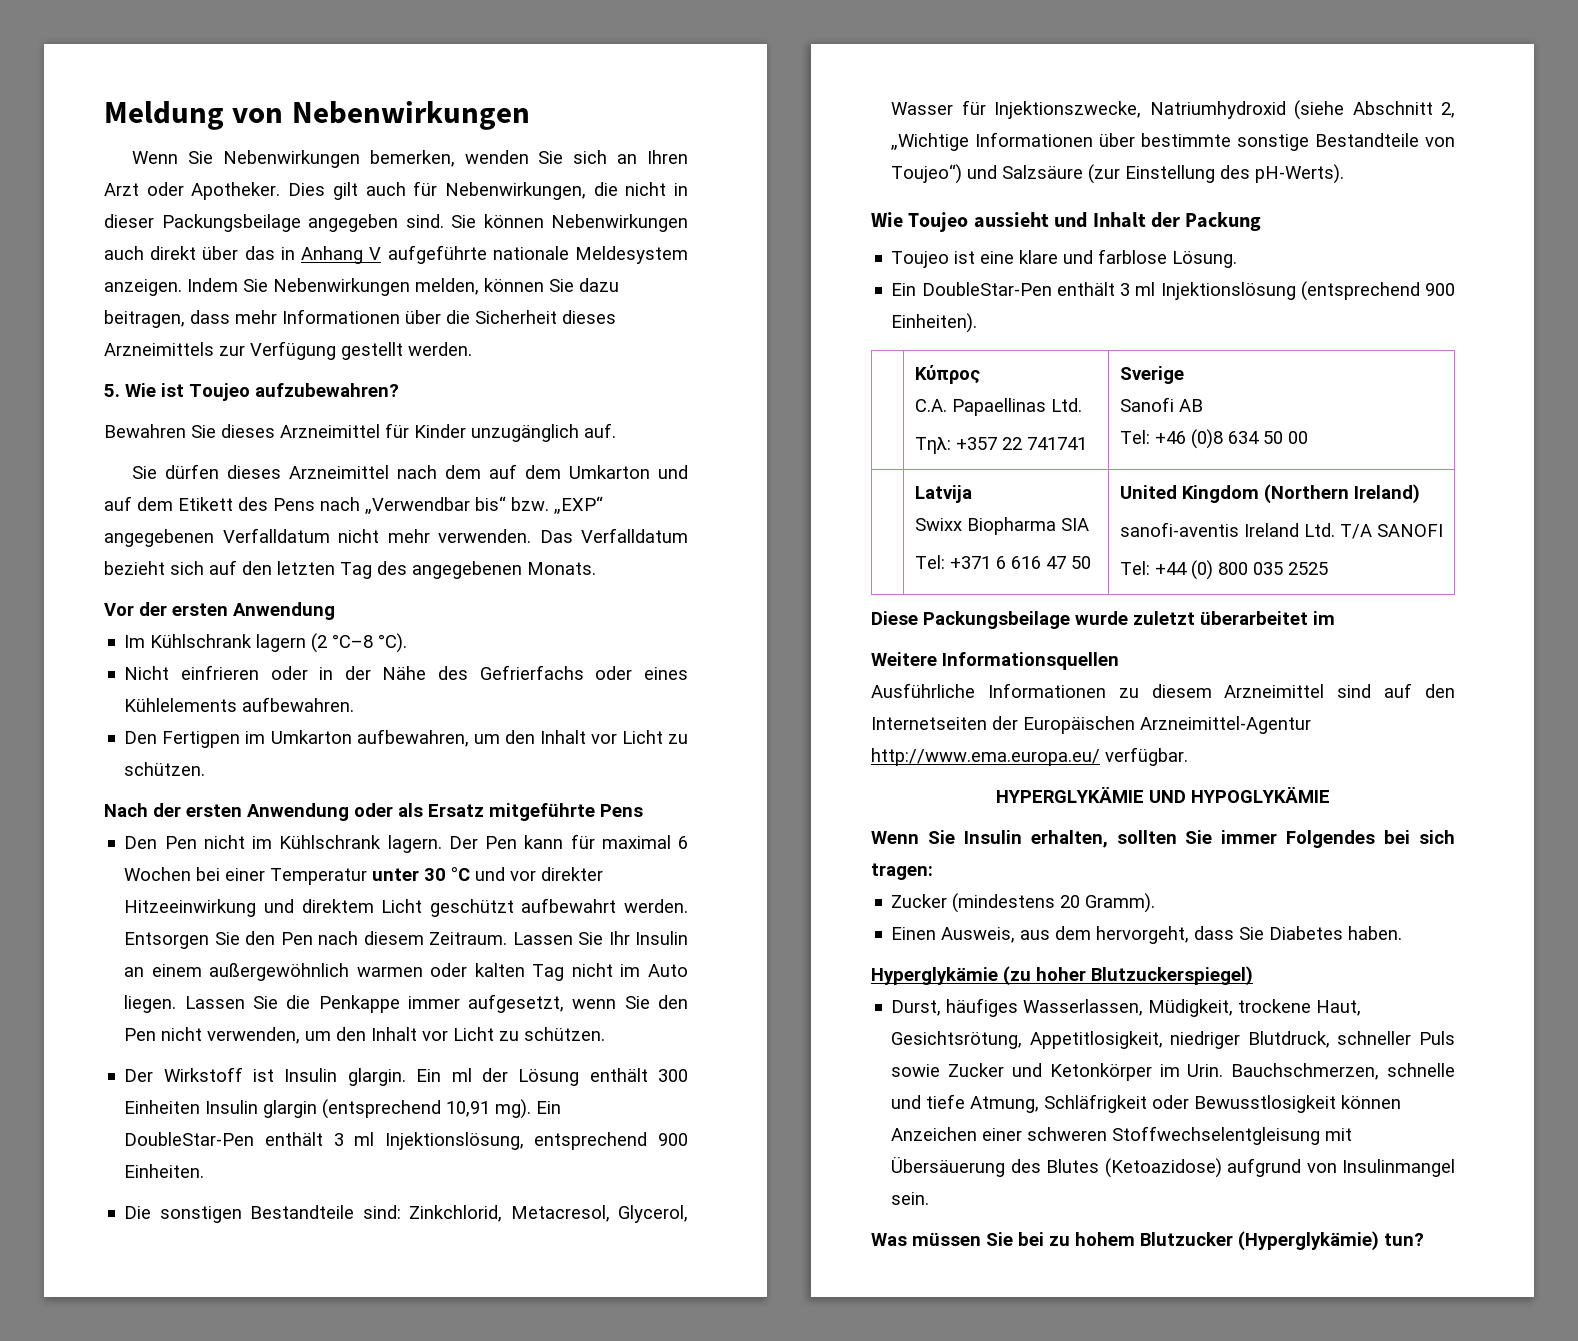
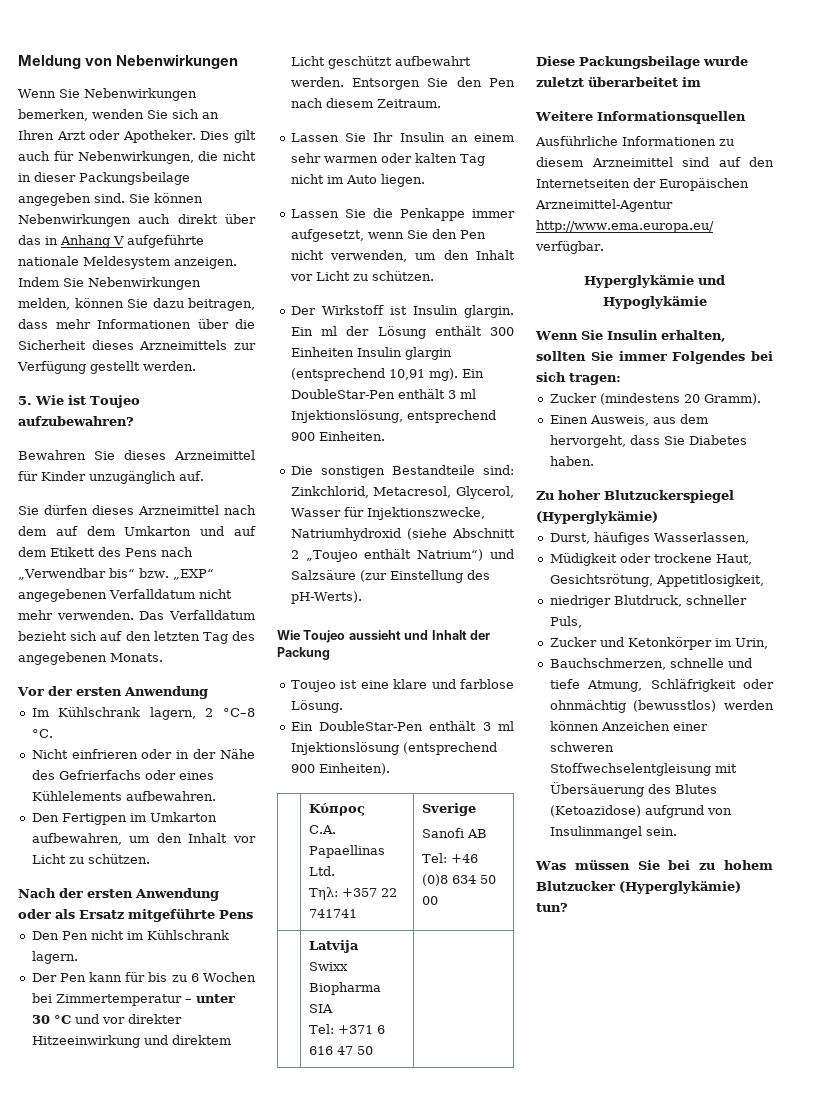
[256,633,408,653] lagern (2 °C–8 °C). -> [149,707,255,720] [31,729,53,738] lagern, 2 °C–8 °C.
(442, 844) none -> (78, 957) //
[601,835,671,849] maximal -> [148,972,187,982] bis zu
[225,868,368,885] einer Temperatur -> [55,994,192,1006] Zimmertemperatur –
(508, 938) none -> (441, 103) //
[209,963,350,981] außergewöhnlich -> [290,153,321,163] sehr
(177, 1004) none -> (425, 180) //
[1441,102,1455,118] [891,132,1455,151] [891,164,963,184] 2, „Wichtige Informationen über bestimmte sonstige Bestandteile von Toujeo“) -> [290,549,484,562] 2 „Toujeo enthält Natrium“)
[1119,484,1420,504] [1119,522,1443,539] [1119,560,1328,580] United Kingdom (Northern Ireland) // sanofi-aventis Ireland Ltd. T/A SANOFI // Tel: +44 (0) 800 035 2525 -> (373, 1050) none
[996,786,1330,803] HYPERGLYKÄMIE UND HYPOGLYKÄMIE -> [584,275,725,288] [602,296,707,309] Hyperglykämie und Hypoglykämie
[871,966,1253,986] Hyperglykämie (zu hoher Blutzuckerspiegel) -> [536,490,734,503] [536,511,658,524] Zu hoher Blutzuckerspiegel (Hyperglykämie)
[1148,999,1234,1017] Müdigkeit, -> [549,553,651,566] // Müdigkeit oder
(1163, 1040) none -> (764, 580) //
[1419,1031,1455,1045] [891,1064,941,1077] Puls sowie -> [549,616,582,628] Puls, //
[1187,1064,1224,1077] Urin. -> [734,638,768,649] Urin, //
[1194,1095,1337,1113] Bewusstlosigkeit -> [549,700,774,713] ohnmächtig (bewusstlos) werden

